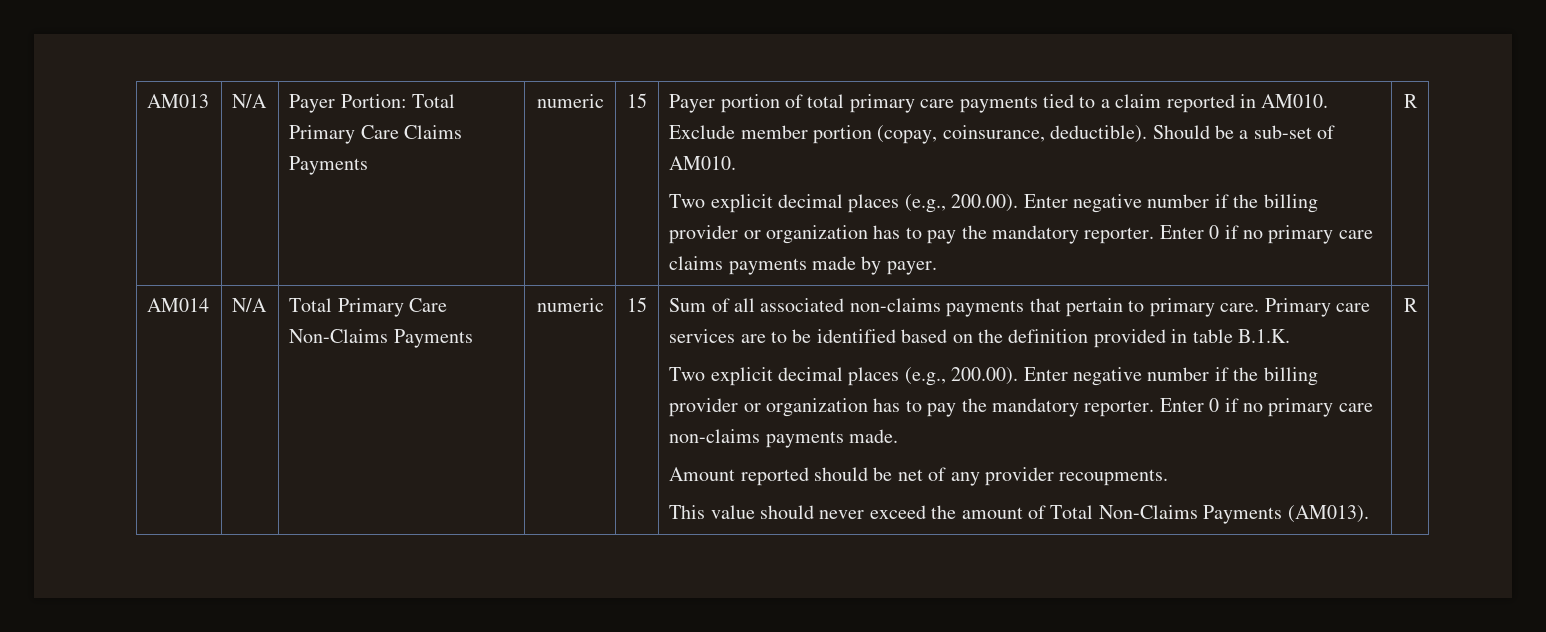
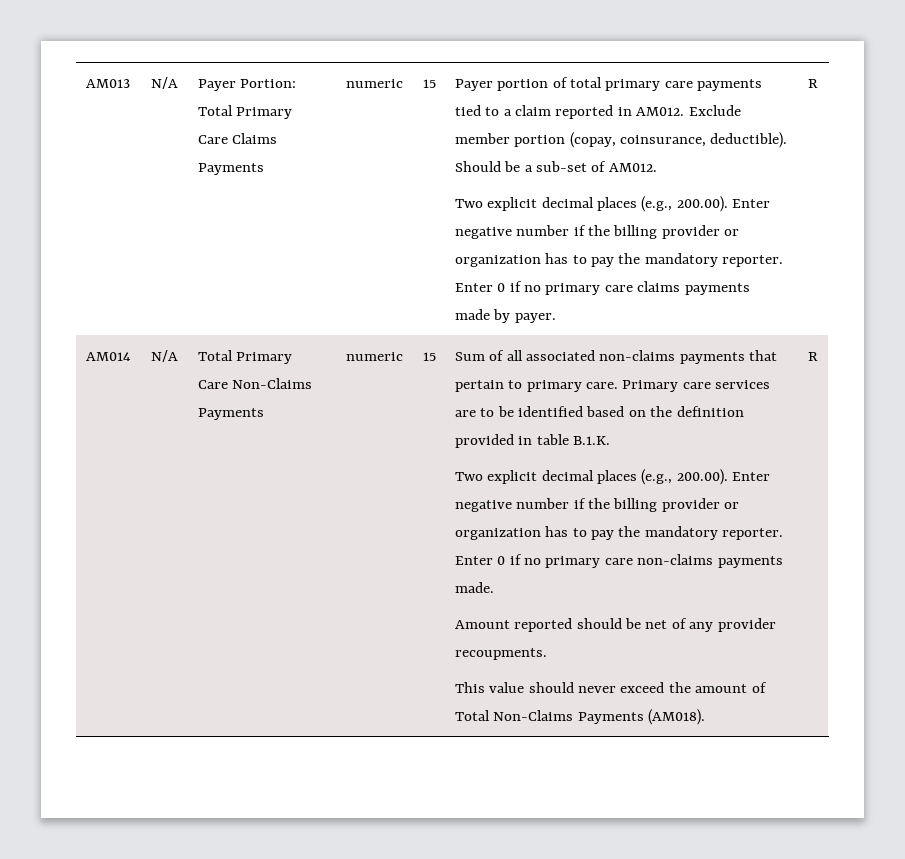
[1261,94,1329,108] AM010. -> [636,107,685,116] AM012.
[669,156,737,170] AM010. -> [608,163,657,172] AM012.
[1287,505,1369,523] (AM013). -> [647,709,705,725] (AM018).

